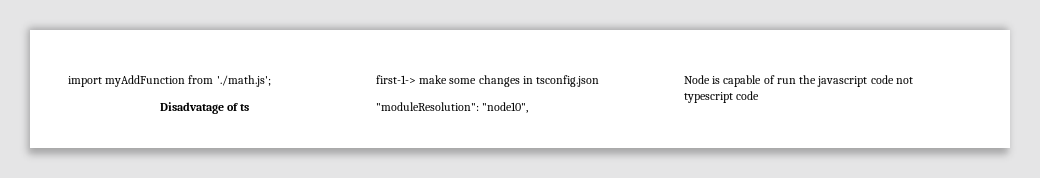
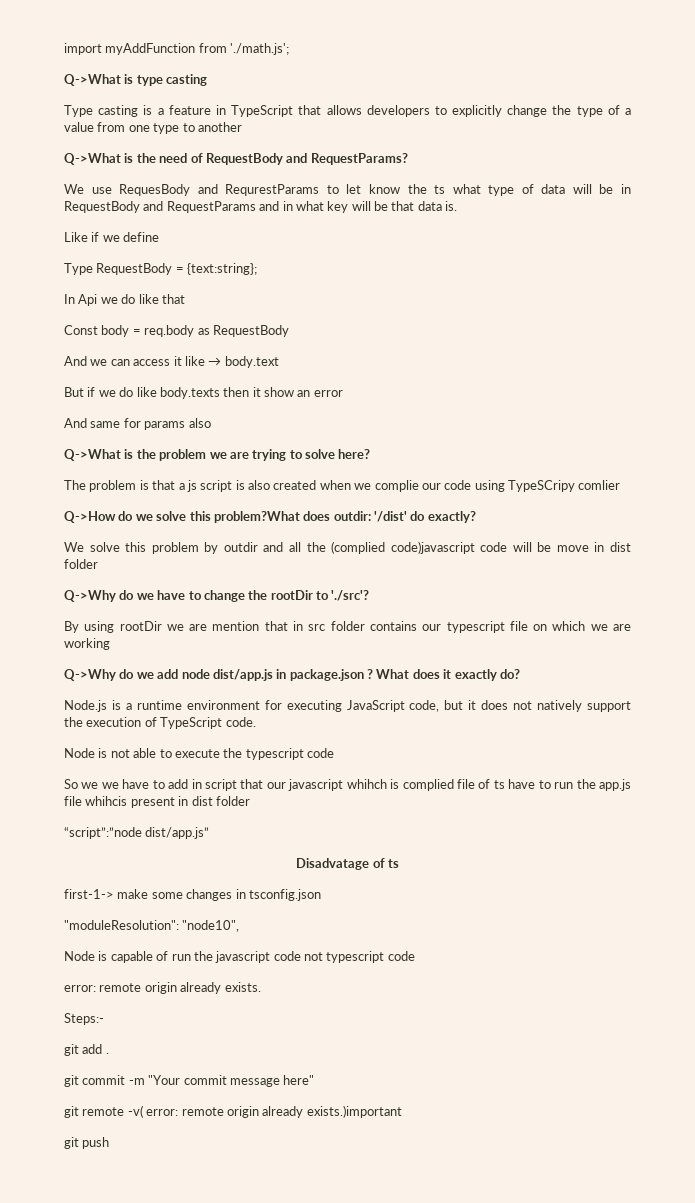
(271, 81) none -> [64,74,208,86] [64,105,631,117] [64,122,242,134] [64,153,408,165] [64,184,631,196] [64,201,458,213] [64,232,160,242] [64,263,258,275] [64,294,185,306] [64,325,289,337] [64,356,279,368] [64,387,343,399] [64,418,211,430] [64,449,371,461] [64,480,621,492] [64,511,476,523] [64,541,631,554] [64,559,98,569] [64,590,370,602] [64,621,631,633] [64,638,110,650] [64,669,520,681] [64,700,632,712] [64,717,256,729] [64,748,334,760] [64,779,632,791] [64,796,250,808] [64,827,210,839] // Q->What is type casting // Type casting is a feature in TypeScript that allows developers to explicitly change the type of a value from one type to another // Q->What is the need of RequestBody and RequestParams? // We use RequesBody and RequrestParams to let know the ts what type of data will be in RequestBody and RequestParams and in what key will be that data is. // Like if we define // Type RequestBody = {text:string}; // In Api we do like that // Const body = req.body as RequestBody // And we can access it like → body.text // But if we do like body.texts then it show an error // And same for params also // Q->What is the problem we are trying to solve here? // The problem is that a js script is also created when we complie our code using TypeSCripy comlier // Q->How do we solve this problem?What does outdir: '/dist' do exactly? // We solve this problem by outdir and all the (complied code)javascript code will be move in dist folder // Q->Why do we have to change the rootDir to './src'? // By using rootDir we are mention that in src folder contains our typescript file on which we are working // Q->Why do we add node dist/app.js in package.json ? What does it exactly do? // Node.js is a runtime environment for executing JavaScript code, but it does not natively support the execution of TypeScript code. // Node is not able to execute the typescript code // So we we have to add in script that our javascript whihch is complied file of ts have to run the app.js file whihcis present in dist folder // “script”:”node dist/app.js”
(760, 95) none -> [64,982,261,994] [64,1013,104,1025] [64,1044,109,1056] [64,1075,315,1087] [64,1105,402,1118] [64,1137,110,1149] // error: remote origin already exists. // Steps:- // git add . // git commit -m "Your commit message here" // git remote -v( error: remote origin already exists.)important // git push

